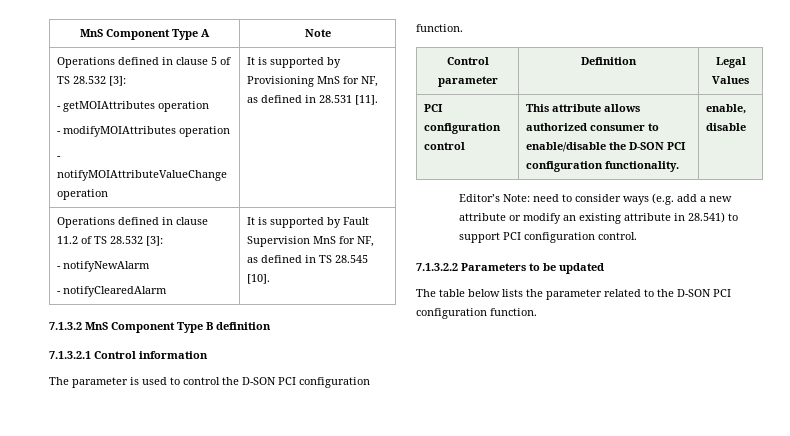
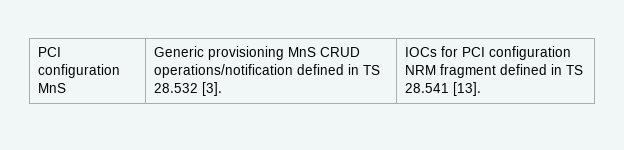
[80,29,210,40] [304,29,331,37] [57,57,232,68] [57,76,127,86] [57,101,210,112] [57,126,231,137] [57,156,62,159] [57,170,228,181] [57,189,109,200] [247,57,342,68] [247,76,379,87] [247,95,379,105] [57,217,209,228] [57,236,164,246] [57,261,151,272] [57,286,168,297] [247,217,370,228] [247,236,375,247] [247,255,369,263] [247,274,271,284] [49,322,271,333] [49,351,208,359] [49,377,370,388] [416,24,463,32] [446,57,489,65] [437,76,498,87] [581,57,637,65] [715,57,746,68] [712,76,749,84] [424,104,444,112] [424,123,502,134] [424,142,466,150] [526,104,641,112] [526,123,660,131] [526,142,687,152] [526,161,680,172] [706,104,747,114] [706,123,747,131] [458,193,732,205] [458,212,738,224] [458,232,637,243] [416,263,604,274] [416,289,731,300] [416,308,537,319] MnS Component Type A | Note // Operations defined in clause 5 of TS 28.532 [3]: // - getMOIAttributes operation // - modifyMOIAttributes operation // - notifyMOIAttributeValueChange operation | It is supported by Provisioning MnS for NF, as defined in 28.531 [11]. // Operations defined in clause 11.2 of TS 28.532 [3]: // - notifyNewAlarm // - notifyClearedAlarm | It is supported by Fault Supervision MnS for NF, as defined in TS 28.545 [10]. // 7.1.3.2 MnS Component Type B definition // 7.1.3.2.1 Control information // The parameter is used to control the D-SON PCI configuration function. // Control parameter | Definition | Legal Values // PCI configuration control | This attribute allows authorized consumer to enable/disable the D-SON PCI configuration functionality. | enable, disable // Editor’s Note: need to consider ways (e.g. add a new attribute or modify an existing attribute in 28.541) to support PCI configuration control. // 7.1.3.2.2 Parameters to be updated // The table below lists the parameter related to the D-SON PCI configuration function. -> [38,47,62,57] [38,64,121,78] [38,83,67,93] [154,46,361,60] [154,64,381,78] [154,82,223,96] [405,46,572,60] [405,64,584,78] [405,82,482,96] PCI configuration MnS | Generic provisioning MnS CRUD operations/notification defined in TS 28.532 [3]. | IOCs for PCI configuration NRM fragment defined in TS 28.541 [13].

